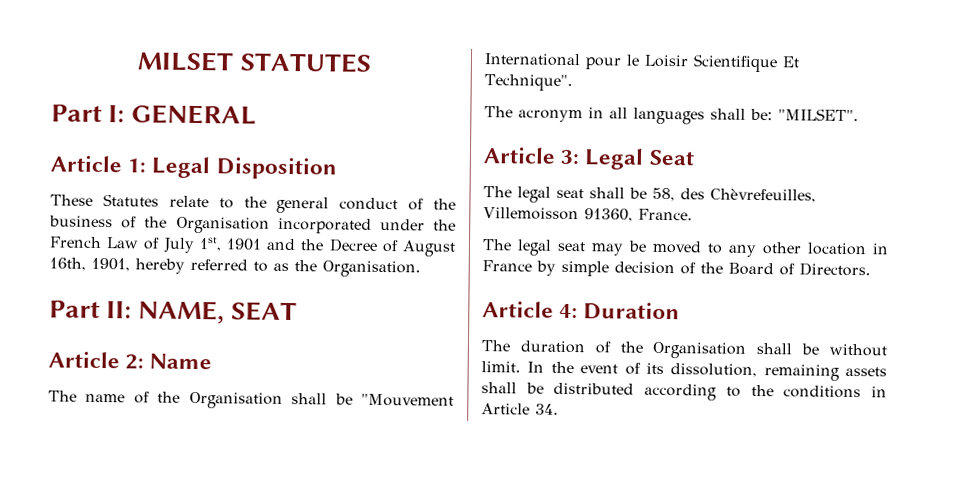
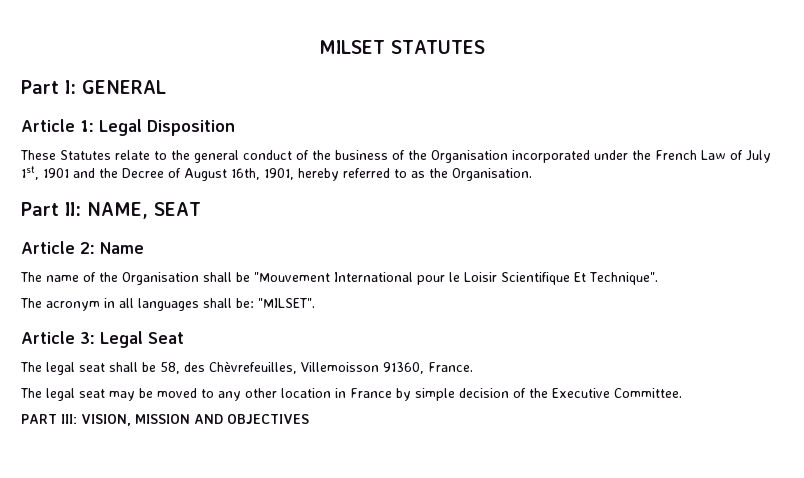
[728,262,871,277] [482,301,681,321] [481,340,887,359] [481,361,887,381] [481,382,887,401] [481,403,559,415] Board of Directors. // Article 4: Duration // The duration of the Organisation shall be without limit. In the event of its dissolution, remaining assets shall be distributed according to the conditions in Article 34. -> [552,388,682,398] [21,414,309,426] Executive Committee. // PART III: VISION, MISSION AND OBJECTIVES

